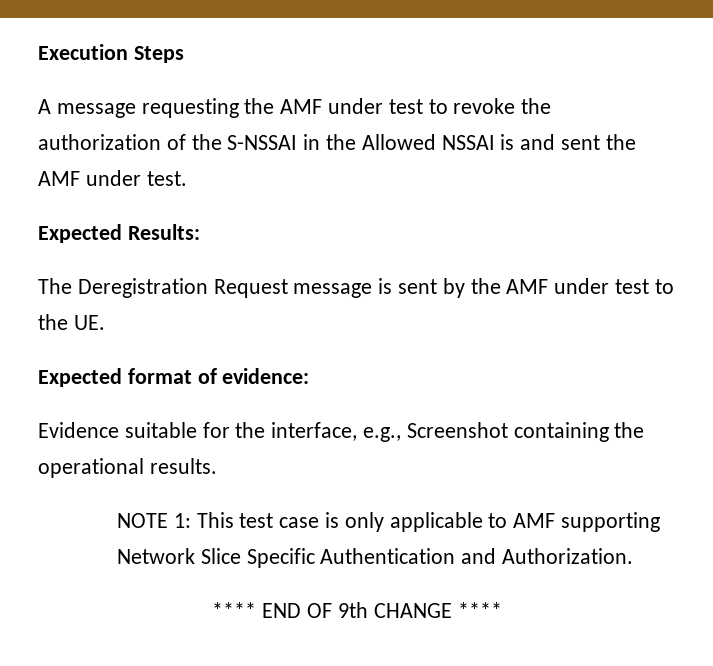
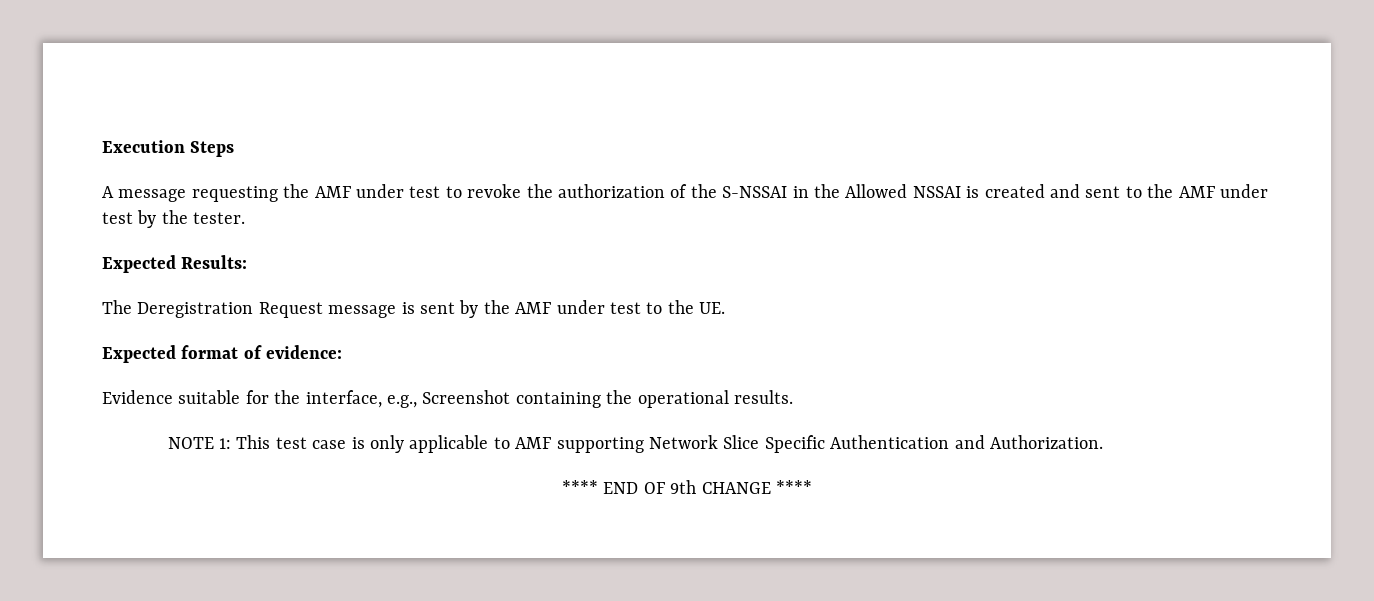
(515, 142) none -> [984,184,1045,198] created
[605,134,636,150] [38,170,187,186] the AMF under test. -> [1125,184,1268,198] [102,210,246,228] to the AMF under test by the tester.

